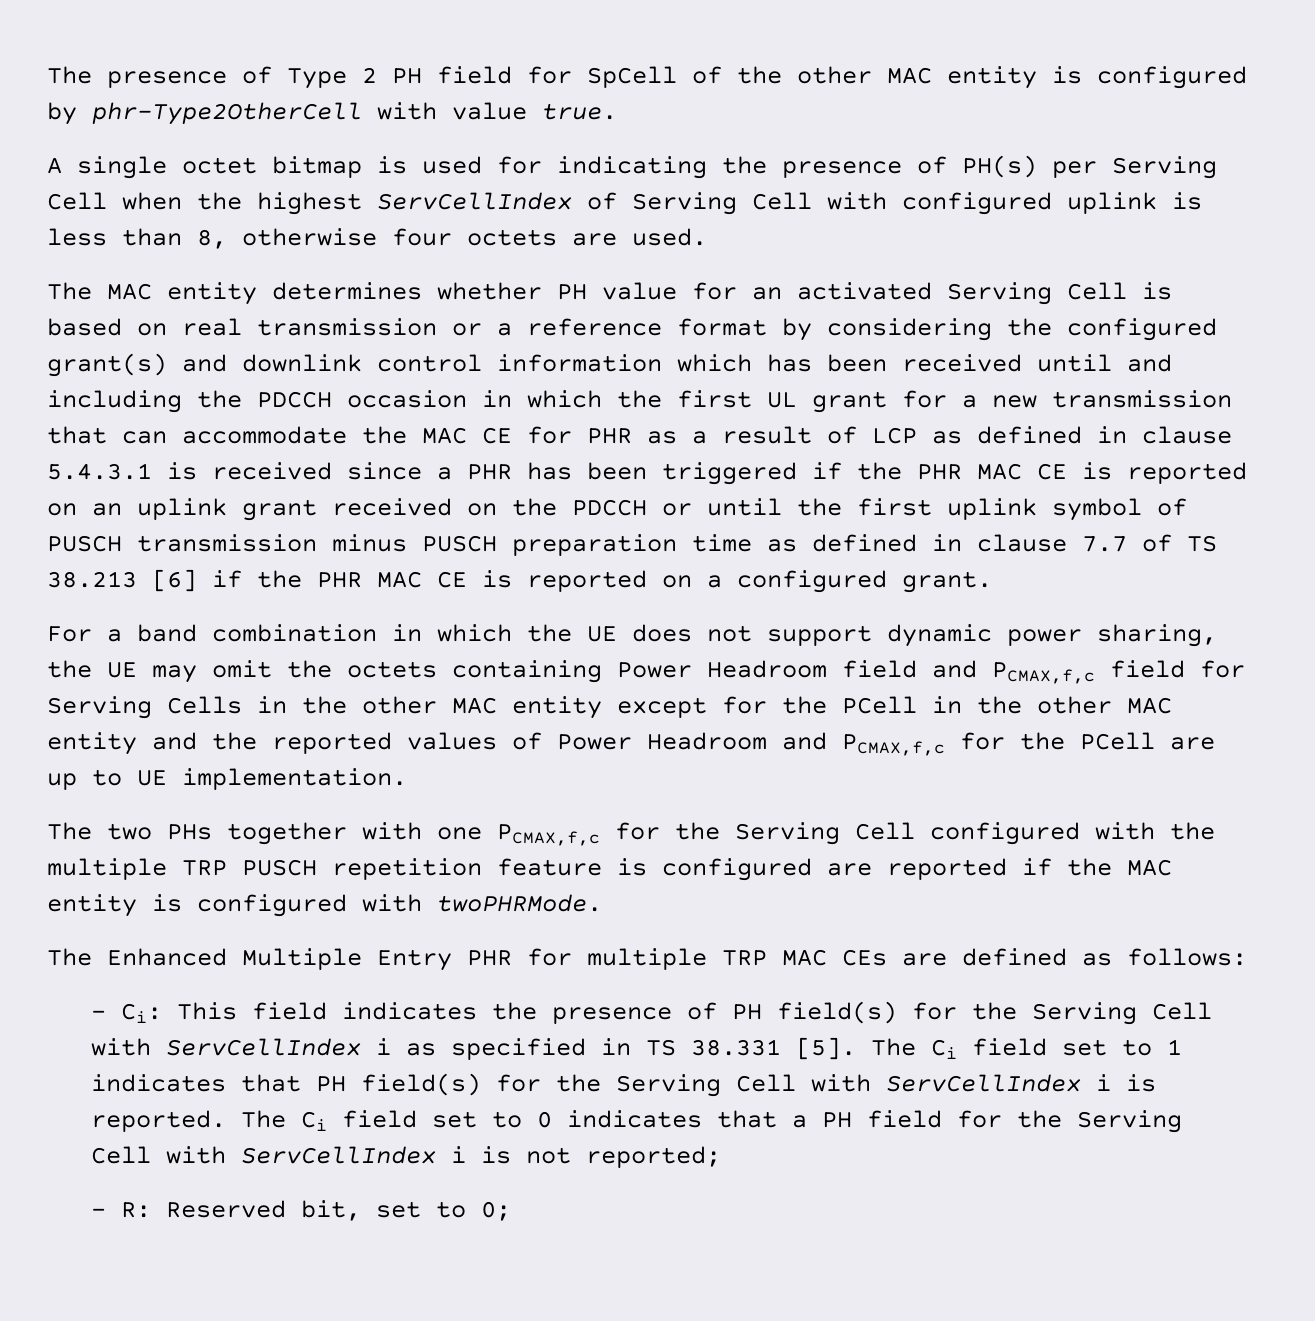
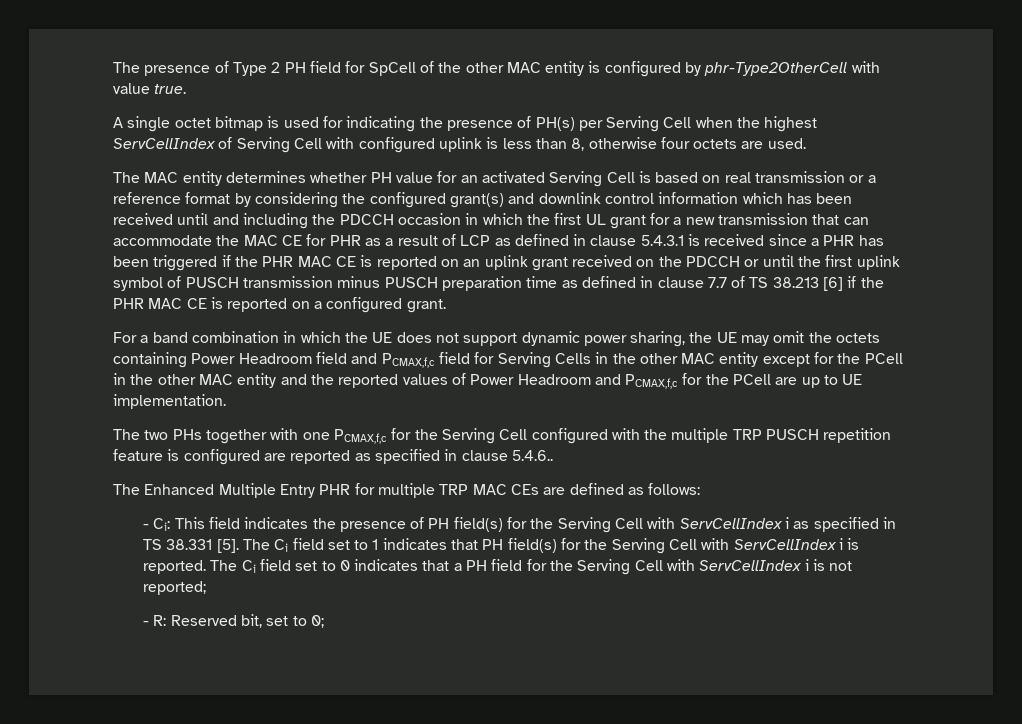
[1022,858,1172,876] [47,894,602,917] if the MAC entity is configured with twoPHRMode. -> [354,449,553,464] as specified in clause 5.4.6..

